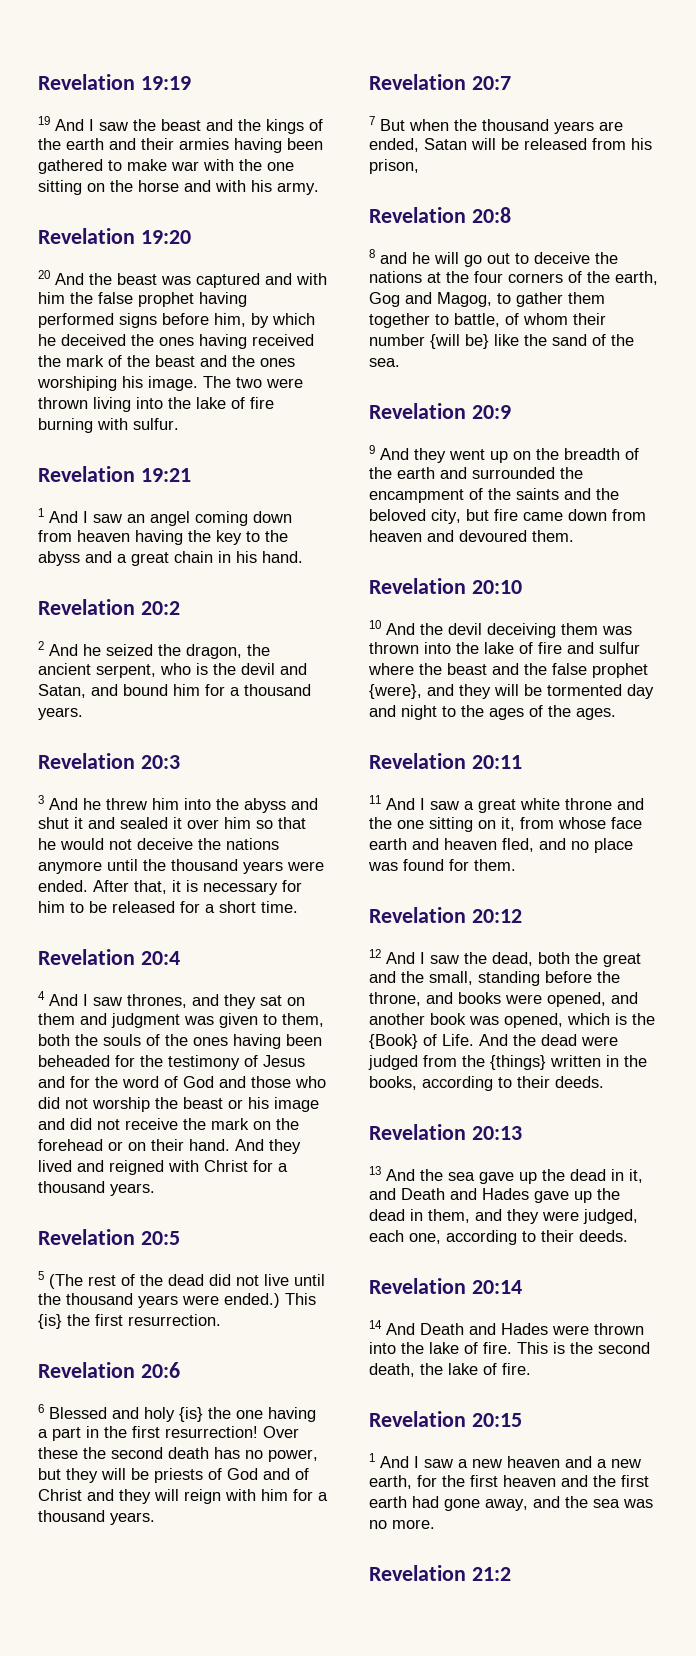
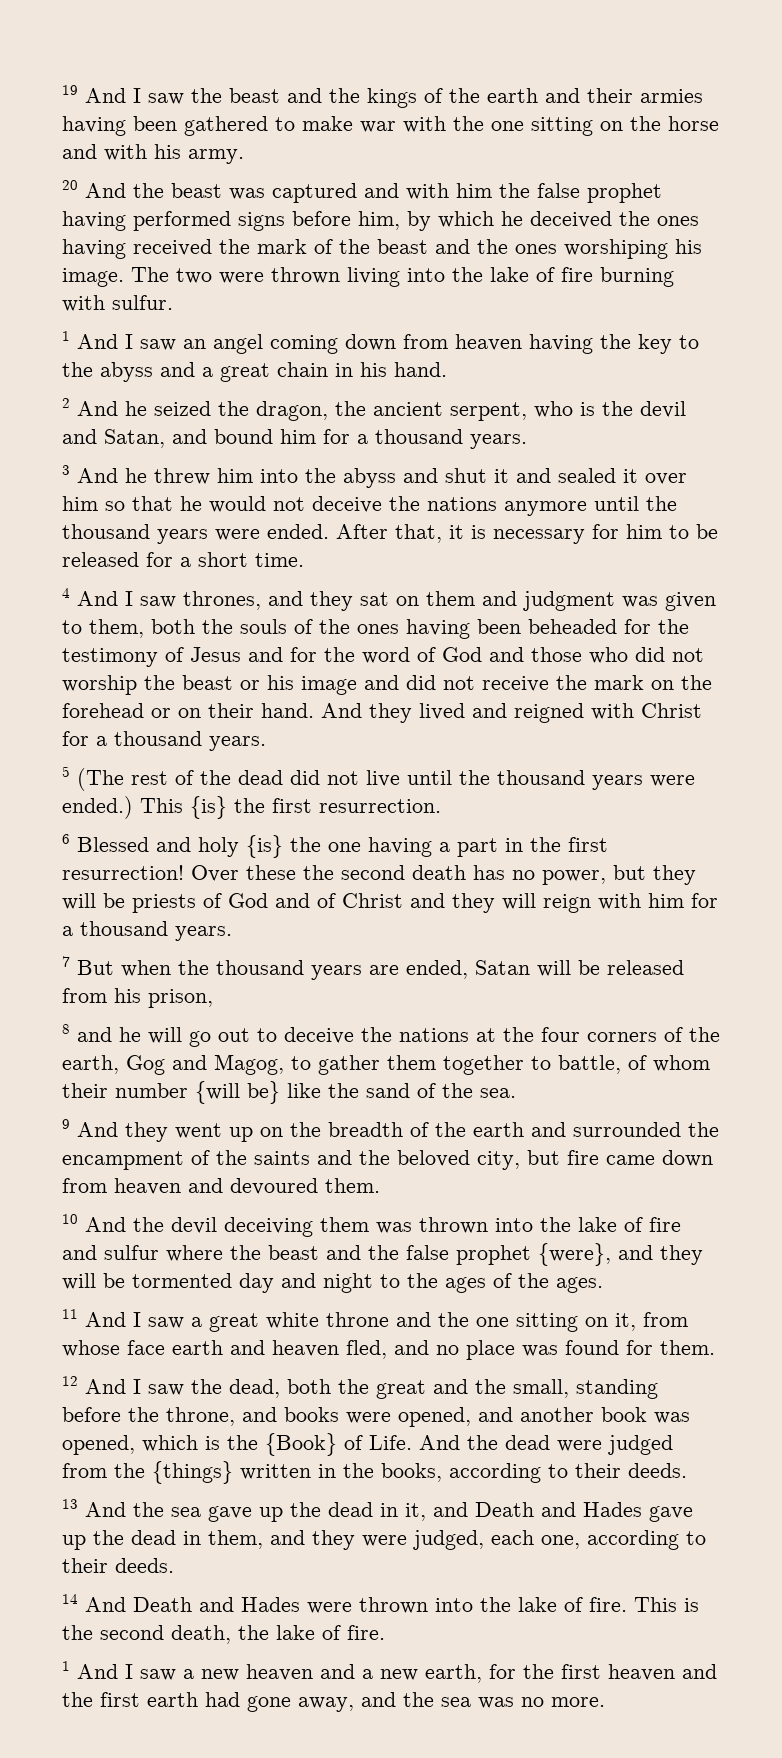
[38,74,191,90] Revelation 19:19 // -> (62, 90) none
[38,228,191,244] // Revelation 19:20 -> (244, 156) none
[38,466,191,482] // Revelation 19:21 -> (173, 302) none
[38,599,180,615] // Revelation 20:2 -> (447, 369) none
[38,753,180,769] // Revelation 20:3 -> (527, 441) none
[38,949,180,965] // Revelation 20:4 -> (304, 560) none
[38,1229,180,1245] // Revelation 20:5 -> (266, 743) none
[38,1362,180,1378] // Revelation 20:6 -> (441, 806) none
[369,74,511,90] // Revelation 20:7 -> (232, 933) none
[369,207,511,223] // Revelation 20:8 -> (213, 998) none
[369,403,511,419] // Revelation 20:9 -> (516, 1093) none
[369,578,522,594] // Revelation 20:10 -> (380, 1185) none
[369,753,522,769] // Revelation 20:11 -> (603, 1285) none
[369,907,522,923] // Revelation 20:12 -> (715, 1347) none
[369,1124,522,1140] // Revelation 20:13 -> (687, 1470) none
[369,1278,522,1294] // Revelation 20:14 -> (174, 1565) none
[369,1411,522,1427] // Revelation 20:15 -> (385, 1632) none
[369,1565,511,1581] // Revelation 21:2 -> (605, 1702) none

